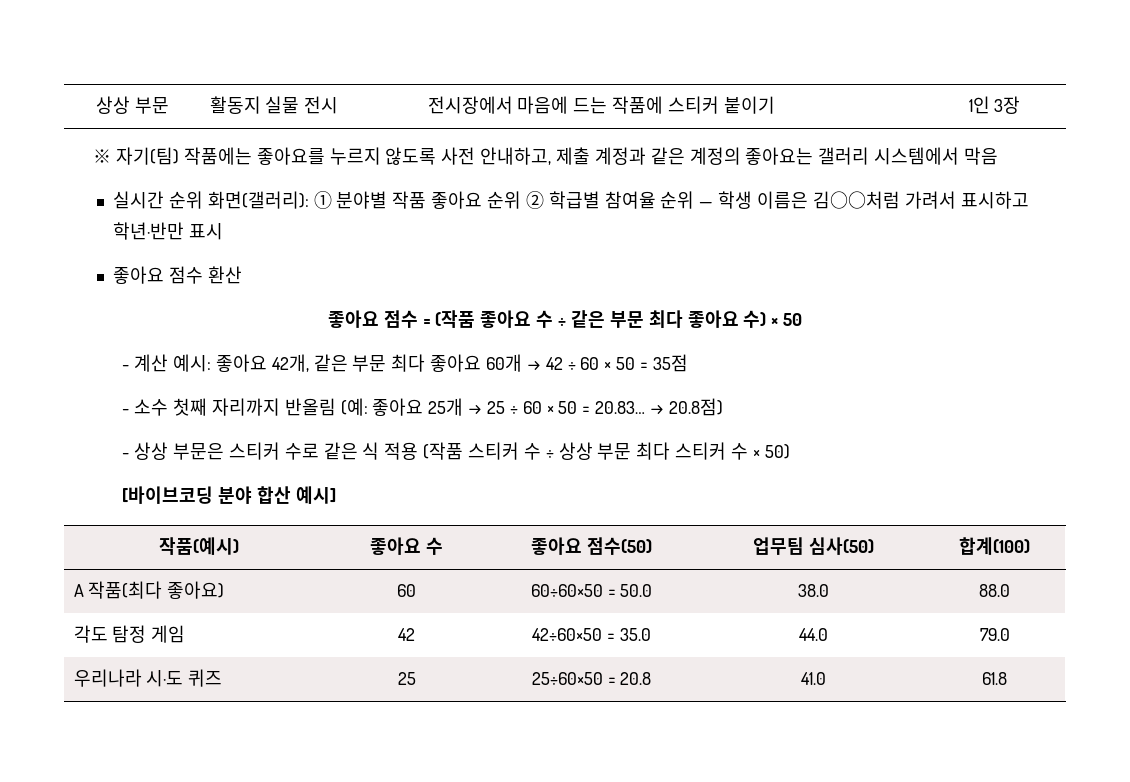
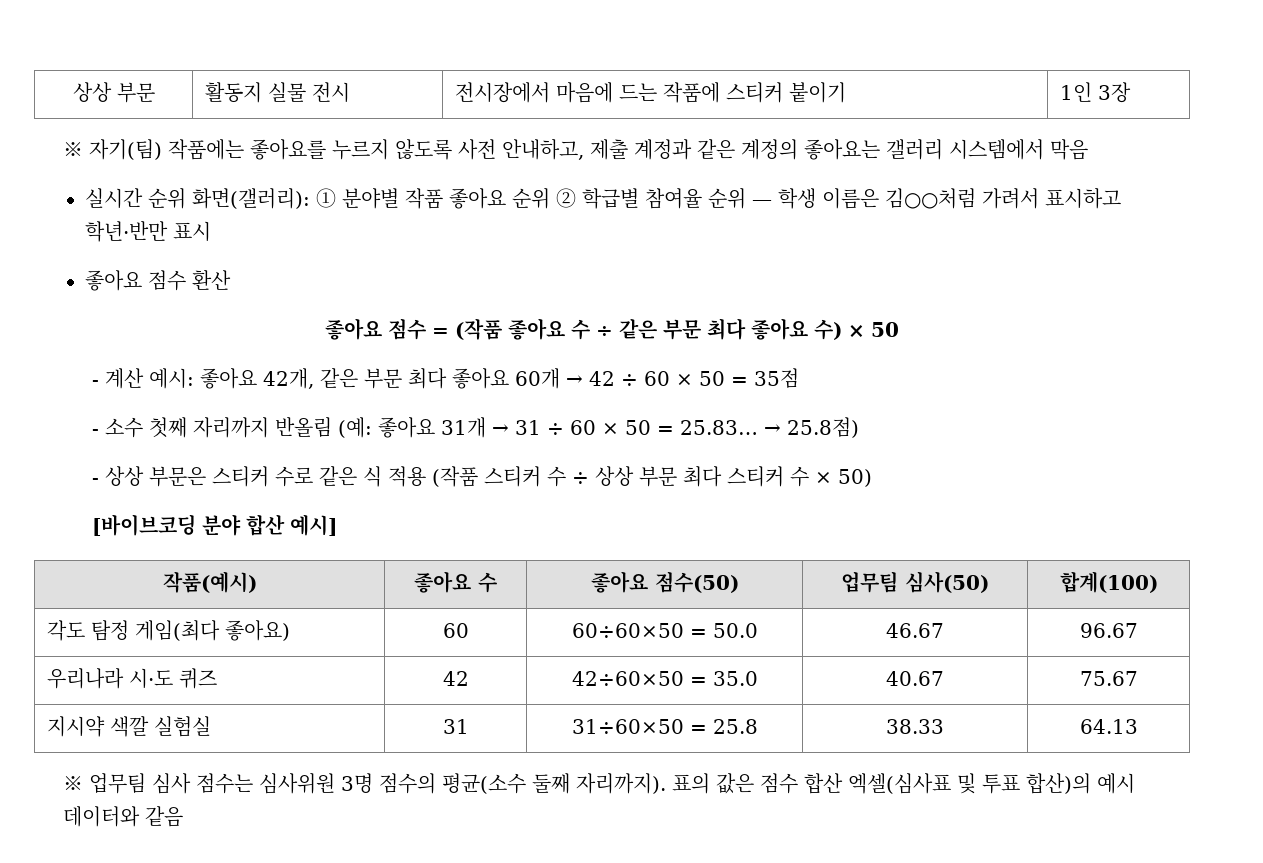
[428,398,723,416] 25개 → 25 ÷ 60 × 50 = 20.83… → 20.8점) -> [441,417,860,438] 31개 → 31 ÷ 60 × 50 = 25.83… → 25.8점)
[73,581,163,599] A 작품(최다 -> [47,620,221,641] 각도 탐정 게임(최다
[798,584,829,597] [979,584,1010,597] [73,625,186,643] 38.0 | 88.0 // 각도 탐정 게임 -> [886,623,944,638] [1079,623,1138,638] [47,668,218,689] 46.67 | 96.67 // 우리나라 시·도 퀴즈
[799,628,828,641] [979,628,1010,641] [73,669,223,687] [397,672,416,685] [531,672,652,685] [801,672,826,685] [982,672,1007,685] 44.0 | 79.0 // 우리나라 시·도 퀴즈 | 25 | 25÷60×50 = 20.8 | 41.0 | 61.8 -> [886,671,944,686] [1079,671,1138,686] [47,716,212,737] [442,719,469,734] [571,719,758,734] [886,719,944,734] [1079,719,1138,734] [63,773,1136,794] [63,806,184,827] 40.67 | 75.67 // 지시약 색깔 실험실 | 31 | 31÷60×50 = 25.8 | 38.33 | 64.13 // ※ 업무팀 심사 점수는 심사위원 3명 점수의 평균(소수 둘째 자리까지). 표의 값은 점수 합산 엑셀(심사표 및 투표 합산)의 예시 데이터와 같음

